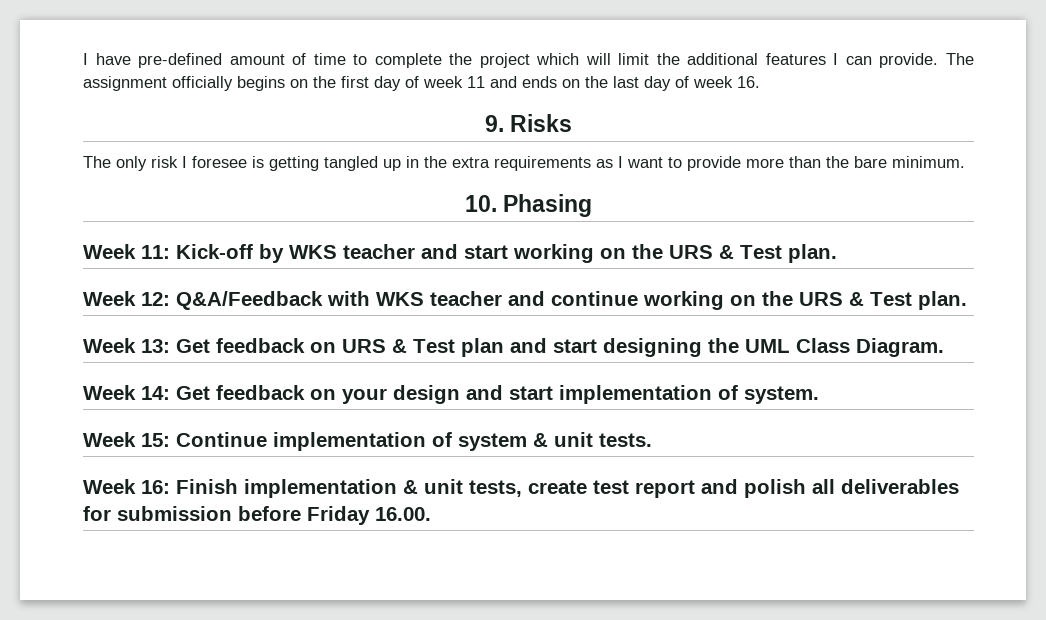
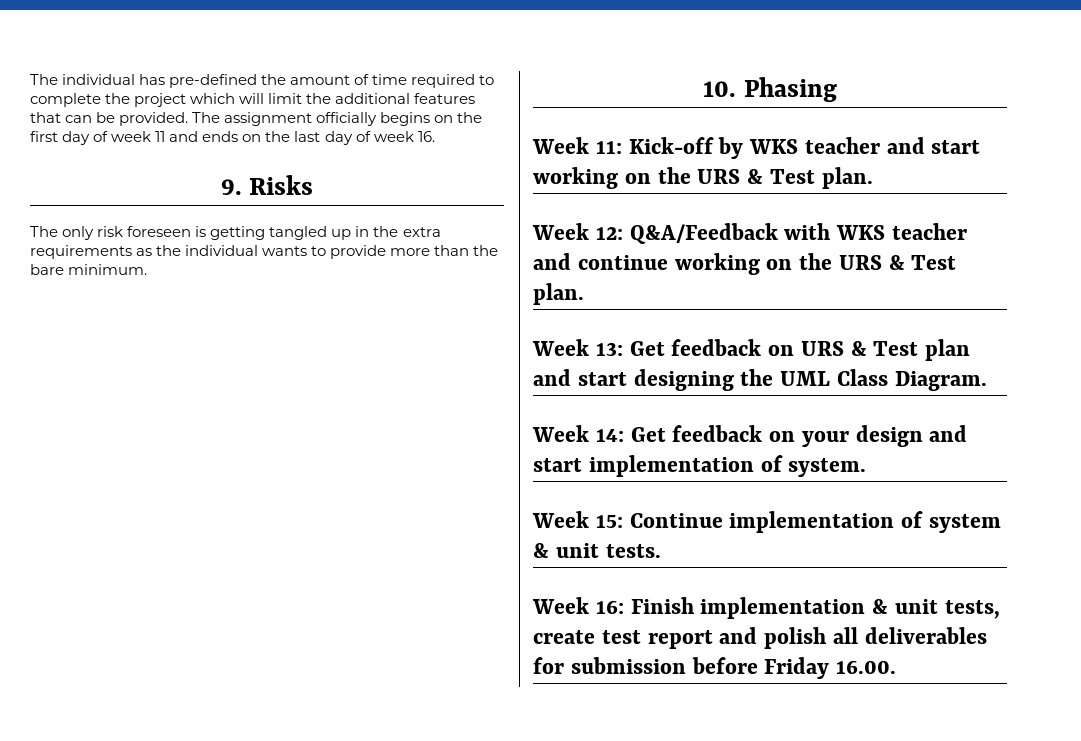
[83,53,223,68] I have pre-defined -> [30,74,287,88] The individual has pre-defined the
(346, 59) none -> [411,74,476,88] required
[833,53,939,68] I can provide. -> [30,112,189,126] that can be provided.
[182,156,247,168] I foresee -> [127,226,192,237] foreseen
[618,156,663,168] I want -> [156,245,308,256] the individual wants

